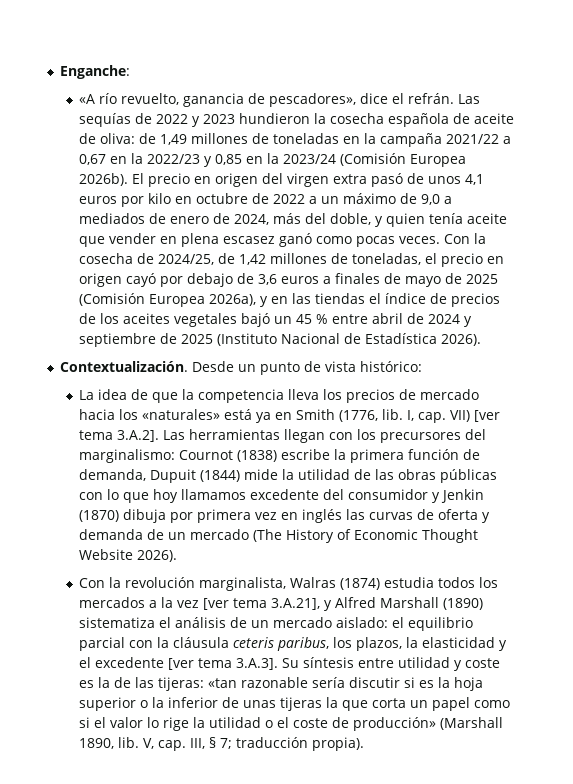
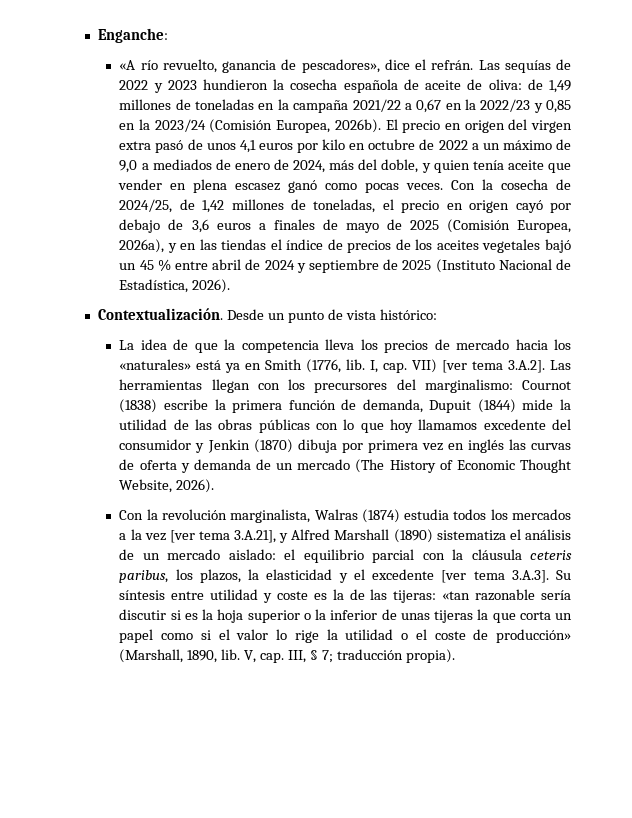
[409,154,466,167] Europea -> [276,120,331,133] Europea,
[148,294,205,307] Europea -> [517,220,571,233] Europea,
[364,333,437,344] Estadística -> [119,279,189,293] Estadística,
[78,549,133,560] Website -> [119,479,173,493] Website,
[439,717,503,730] (Marshall -> [119,649,184,663] (Marshall,

